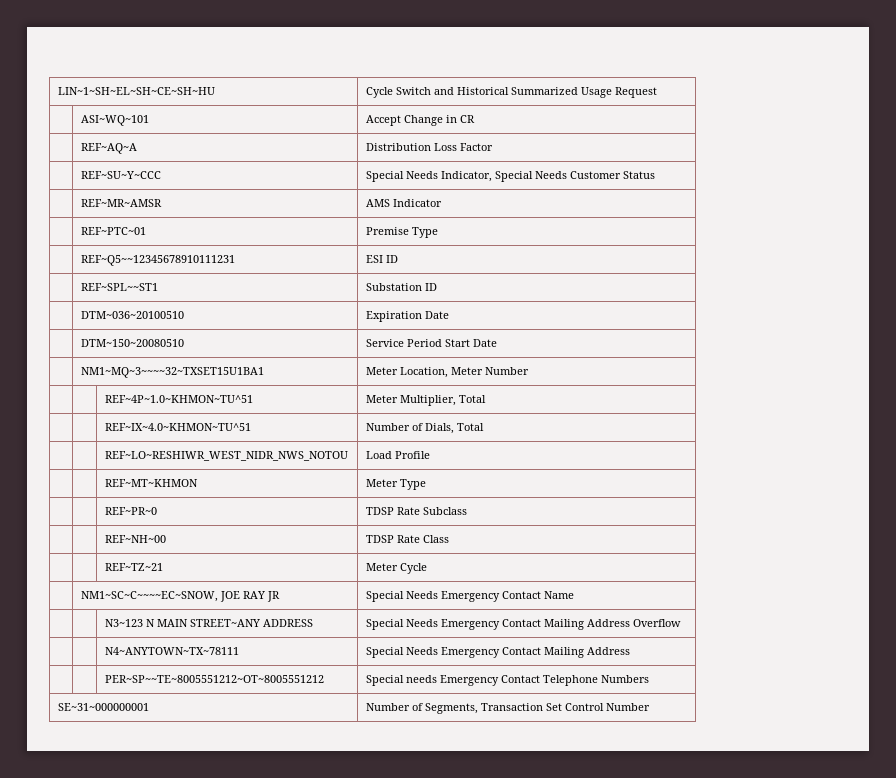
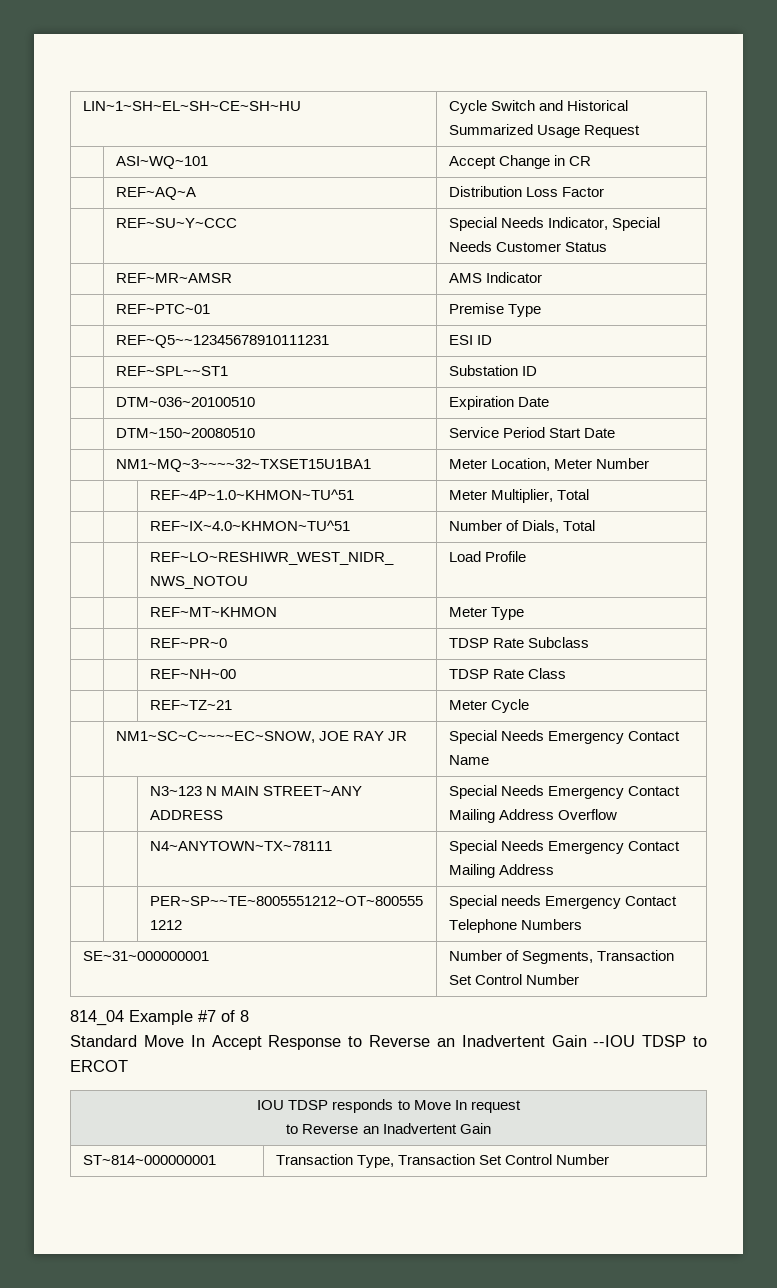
(650, 707) none -> [70,1010,249,1026] [70,1035,708,1050] [70,1060,128,1072] [257,1099,521,1113] [286,1123,491,1134] [82,1155,216,1165] [275,1154,610,1168] // 814_04 Example #7 of 8 // Standard Move In Accept Response to Reverse an Inadvertent Gain --IOU TDSP to ERCOT // IOU TDSP responds to Move In request // to Reverse an Inadvertent Gain // ST~814~000000001 | Transaction Type, Transaction Set Control Number

